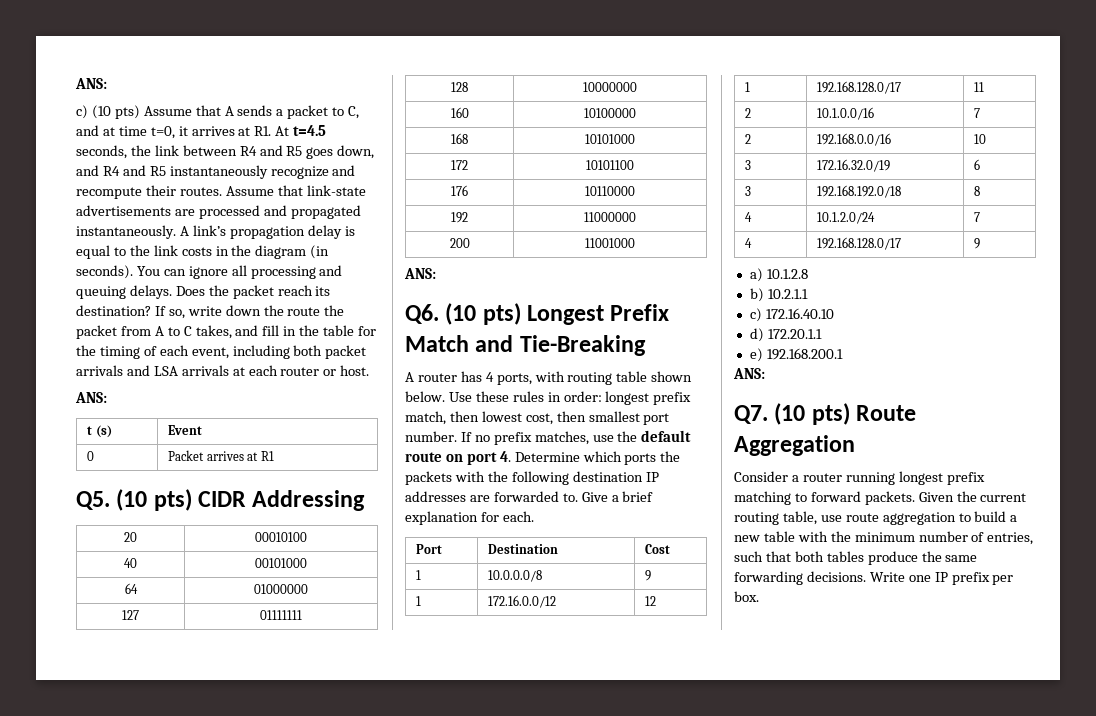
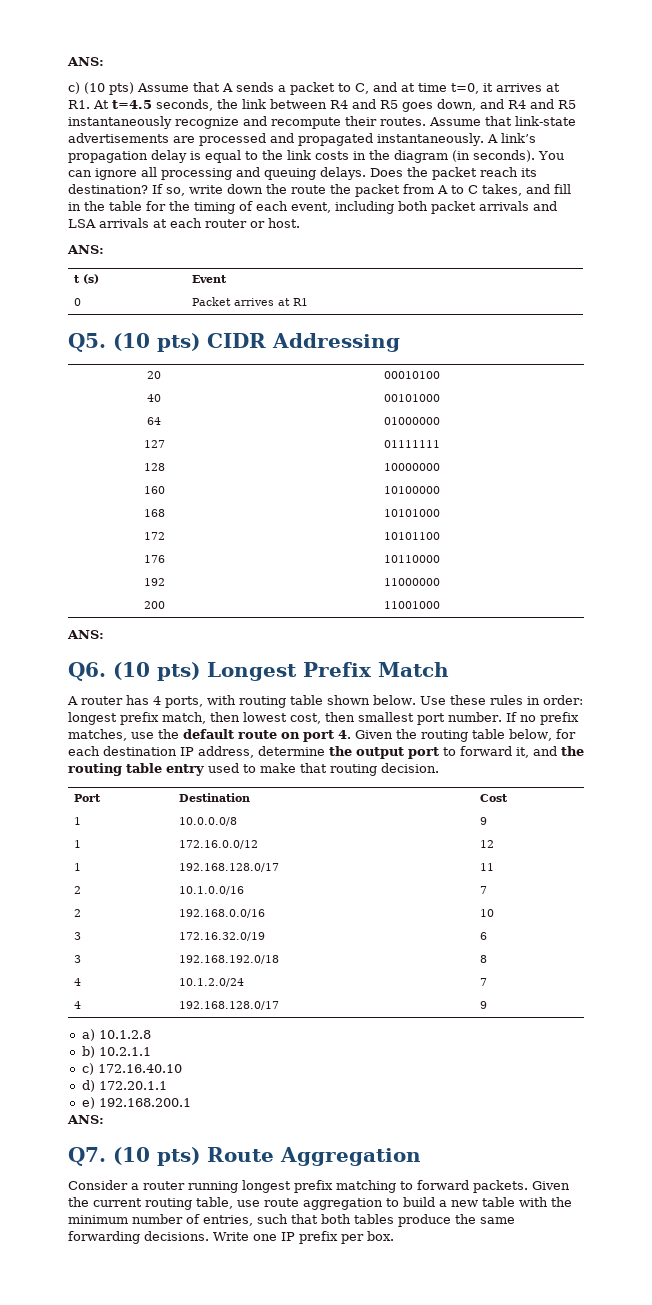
[475,335,646,356] and Tie-Breaking -> (449, 669) none
[514,451,681,465] [405,471,659,485] [405,491,654,502] [405,511,534,525] Determine which ports the packets with the following destination IP addresses are forwarded to. Give a brief explanation for each. -> [355,729,576,742] [68,746,584,759] [68,763,439,776] Given the routing table below, for each destination IP address, determine the output port to forward it, and the routing table entry used to make that routing decision.

